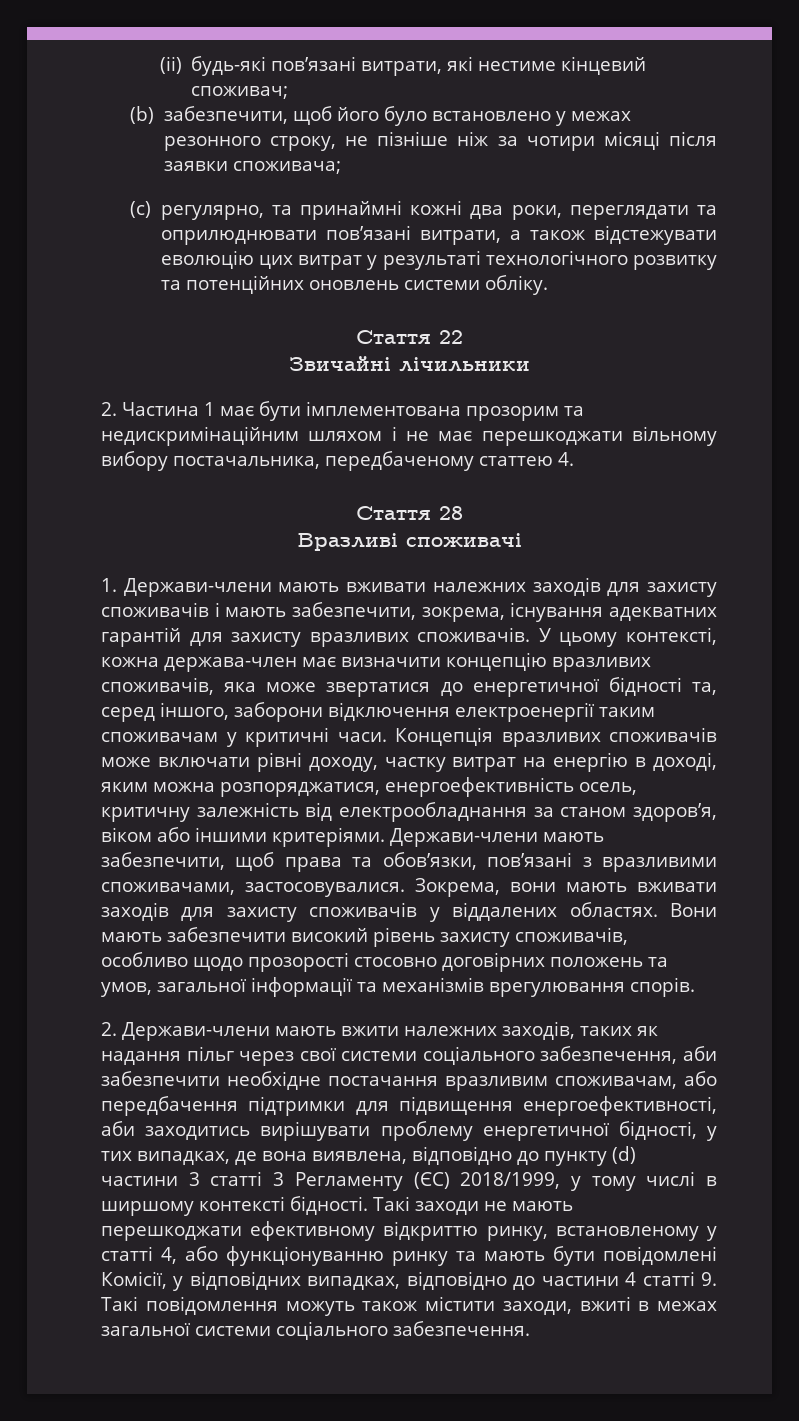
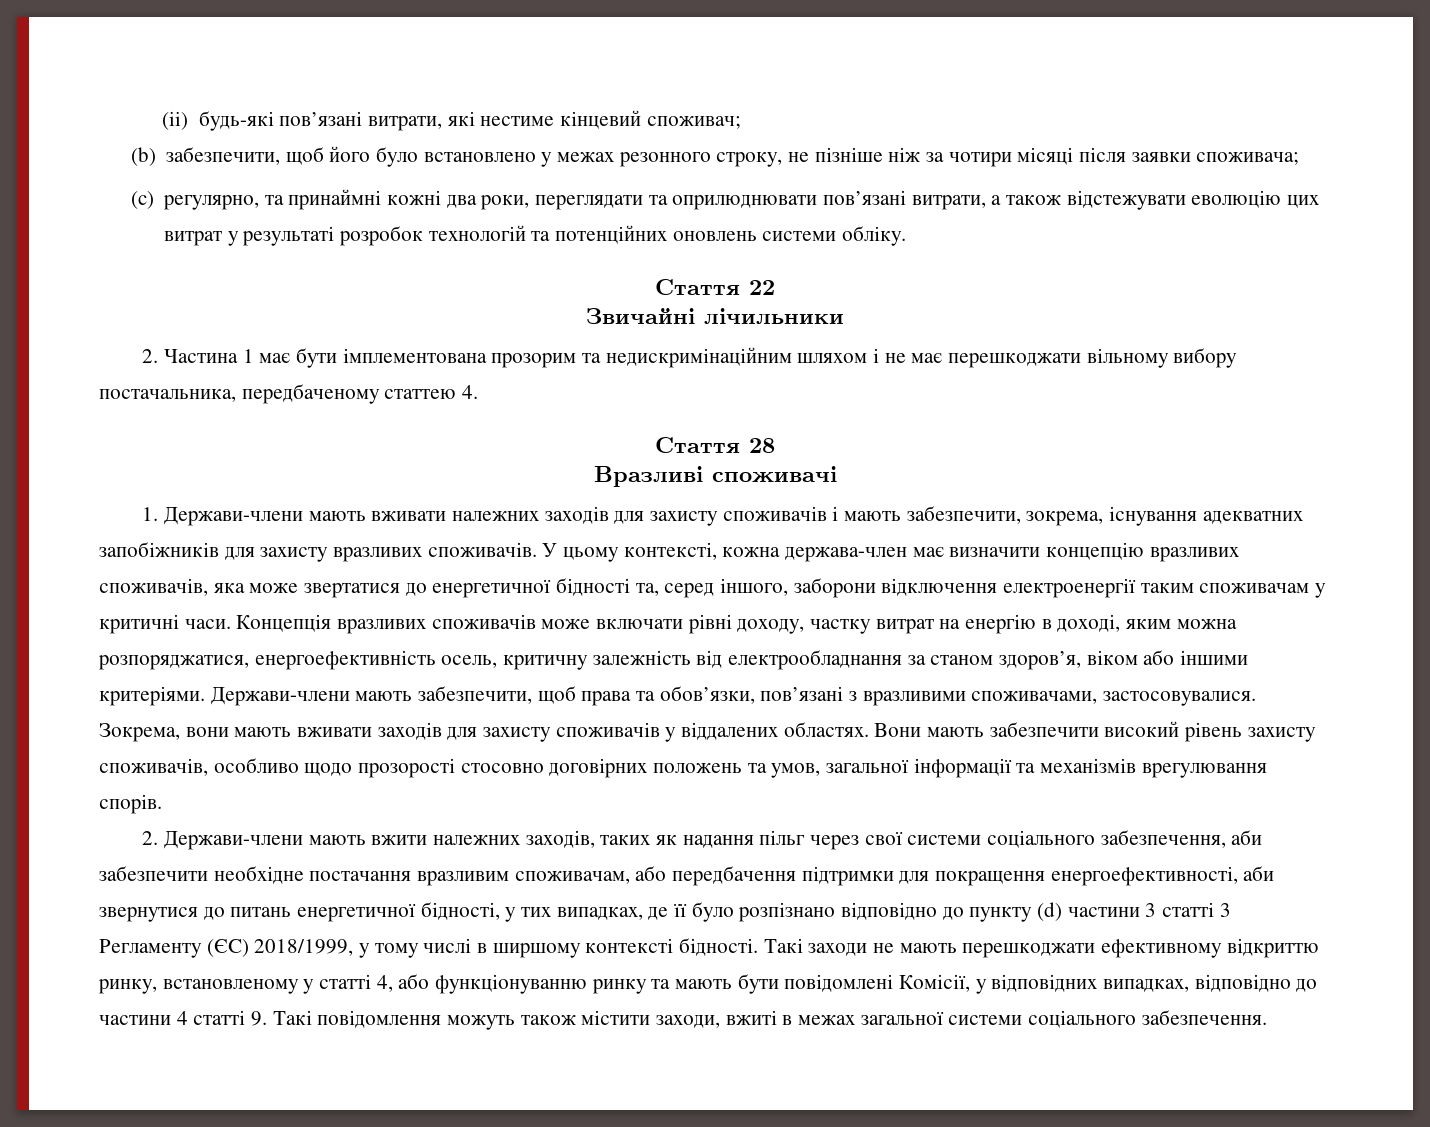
[485,250,717,270] технологічного розвитку -> [339,225,526,246] розробок технологій
[101,627,181,647] гарантій -> [99,542,219,557] запобіжників
[398,1096,513,1115] підвищення -> [935,871,1046,886] покращення
[145,1121,473,1141] заходитись вирішувати проблему -> [99,907,292,922] звернутися до питань
[262,1151,407,1164] вона виявлена, -> [674,902,836,922] її було розпізнано

